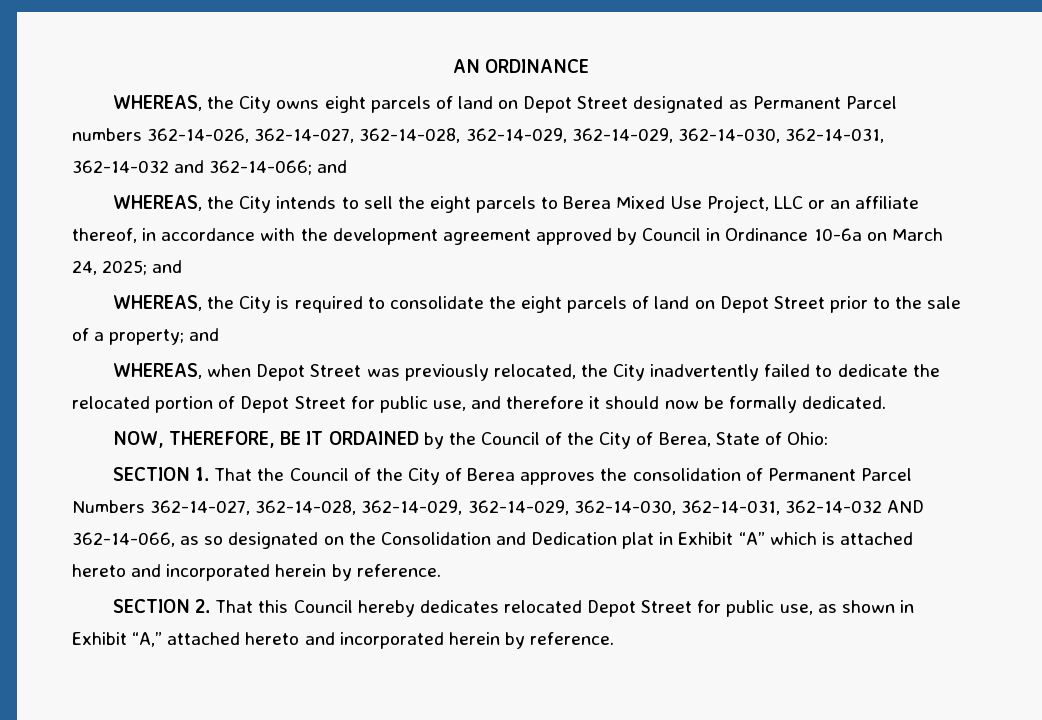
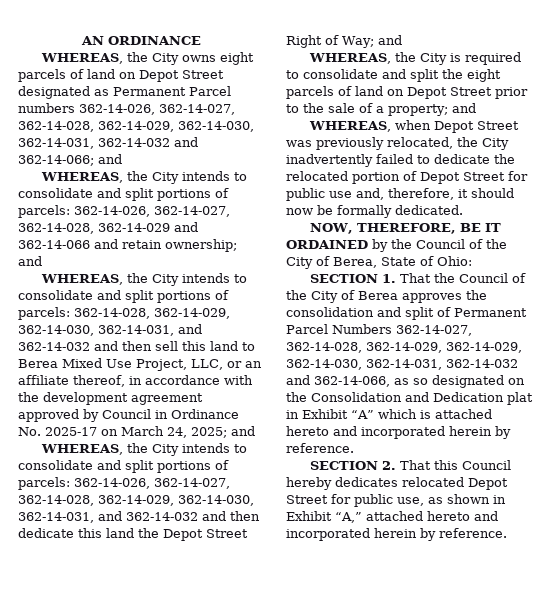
[571,128,673,143] 362-14-029, -> (174, 126) none
[363,196,537,213] sell the eight parcels -> [18,188,229,201] [18,205,230,218] [18,222,198,234] [18,239,237,252] [18,256,42,266] [40,273,247,286] [18,290,229,303] [18,307,230,320] [18,324,202,336] [18,341,238,351] consolidate and split portions of parcels: 362-14-026, 362-14-027, 362-14-028, 362-14-029 and 362-14-066 and retain ownership; and // WHEREAS, the City intends to consolidate and split portions of parcels: 362-14-028, 362-14-029, 362-14-030, 362-14-031, and 362-14-032 and then sell this land
[773,196,803,209] LLC -> [191,359,223,370] LLC,
[813,228,862,241] 10-6a -> [18,427,97,436] No. 2025-17
(183, 266) none -> [40,443,247,456] [18,460,229,473] [18,477,230,490] [18,495,254,506] [18,511,260,523] [18,528,248,541] [286,35,402,48] // WHEREAS, the City intends to consolidate and split portions of parcels: 362-14-026, 362-14-027, 362-14-028, 362-14-029, 362-14-030, 362-14-031, and 362-14-032 and then dedicate this land the Depot Street Right of Way; and
(484, 302) none -> [382,69,439,82] and split
[432,396,585,411] use, and therefore -> [329,188,454,200] use and, therefore,
(741, 474) none -> [377,307,434,320] and split
[887,500,925,513] AND -> [286,375,310,385] and

